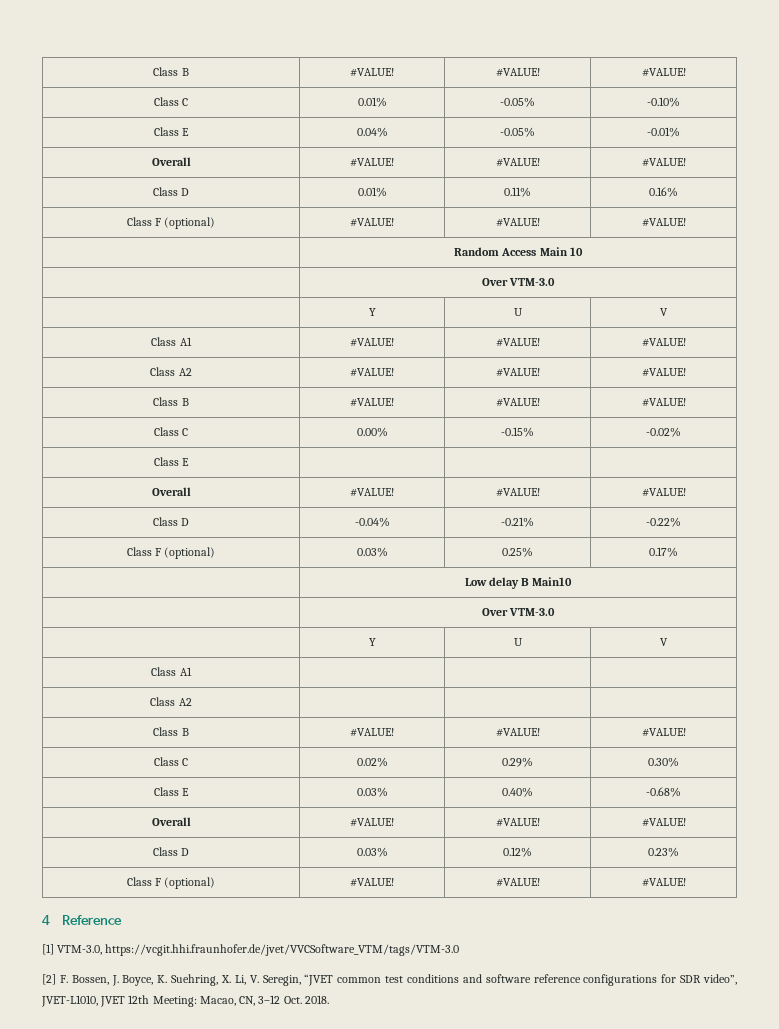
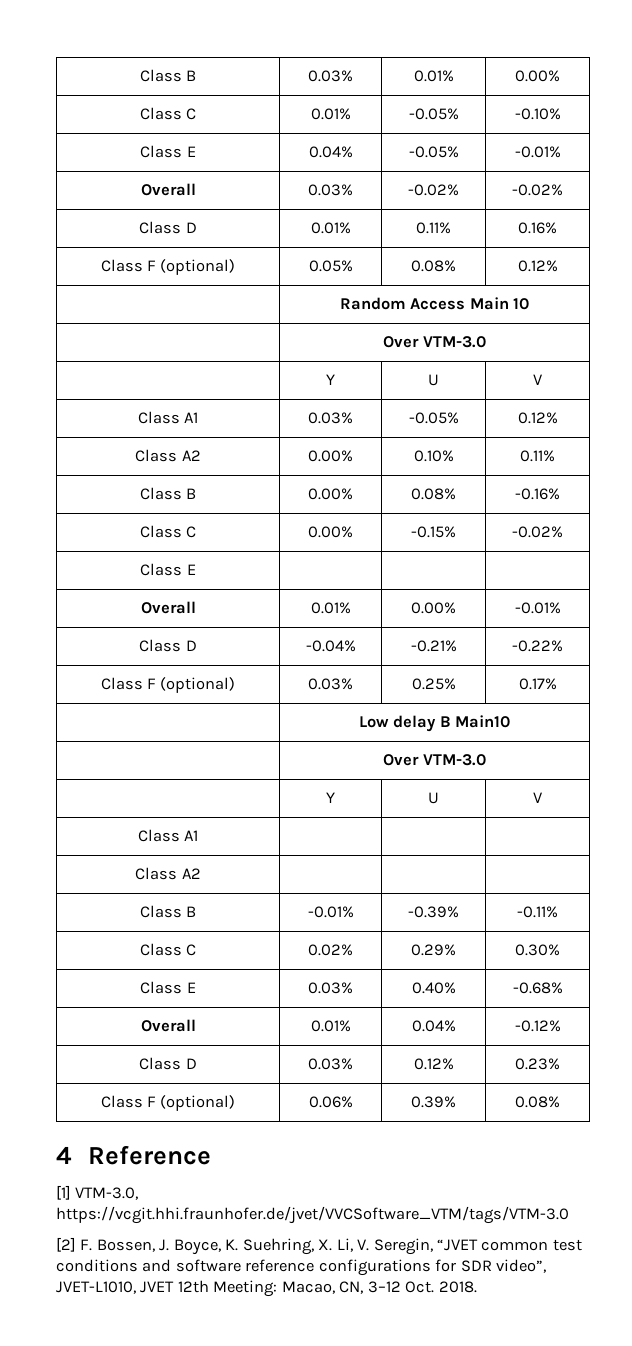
[153,67,189,76] [350,68,394,77] [495,68,540,77] [641,68,686,77] Class B | #VALUE! | #VALUE! | #VALUE! -> [139,69,197,82] [308,70,353,82] [413,70,454,82] [515,70,560,82] Class B | 0.03% | 0.01% | 0.00%
[350,158,394,167] [495,158,540,167] [641,158,686,167] #VALUE! | #VALUE! | #VALUE! -> [308,184,353,196] [408,184,459,196] [512,184,563,196] 0.03% | -0.02% | -0.02%
[350,218,394,227] [495,218,540,227] [641,218,686,227] #VALUE! | #VALUE! | #VALUE! -> [308,260,353,272] [411,260,456,272] [517,260,558,272] 0.05% | 0.08% | 0.12%
[350,338,394,347] [495,338,540,347] [641,338,686,347] [150,367,192,376] [350,368,394,377] [495,368,540,377] [641,368,686,377] [153,397,189,406] [350,398,394,407] [495,398,540,407] [641,398,686,407] #VALUE! | #VALUE! | #VALUE! // Class A2 | #VALUE! | #VALUE! | #VALUE! // Class B | #VALUE! | #VALUE! | #VALUE! -> [308,412,353,424] [408,412,459,424] [517,412,558,424] [135,449,201,462] [308,450,353,462] [413,450,454,462] [520,450,555,462] [139,487,197,500] [308,488,353,500] [411,488,456,500] [515,488,560,500] 0.03% | -0.05% | 0.12% // Class A2 | 0.00% | 0.10% | 0.11% // Class B | 0.00% | 0.08% | -0.16%
[350,488,394,497] [495,488,540,497] [641,488,686,497] #VALUE! | #VALUE! | #VALUE! -> [310,602,351,614] [411,602,456,614] [514,602,561,614] 0.01% | 0.00% | -0.01%
[350,728,394,737] [495,728,540,737] [641,728,686,737] #VALUE! | #VALUE! | #VALUE! -> [307,906,354,918] [408,906,459,918] [517,906,558,918] -0.01% | -0.39% | -0.11%
[350,818,394,827] [495,818,540,827] [641,818,686,827] #VALUE! | #VALUE! | #VALUE! -> [310,1020,351,1032] [411,1020,456,1032] [514,1020,561,1032] 0.01% | 0.04% | -0.12%
[350,878,394,887] [495,878,540,887] [641,878,686,887] #VALUE! | #VALUE! | #VALUE! -> [308,1096,353,1108] [411,1096,456,1108] [515,1096,560,1108] 0.06% | 0.39% | 0.08%

